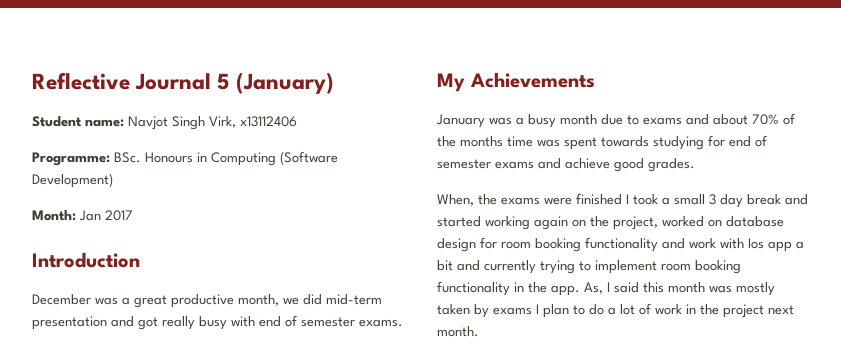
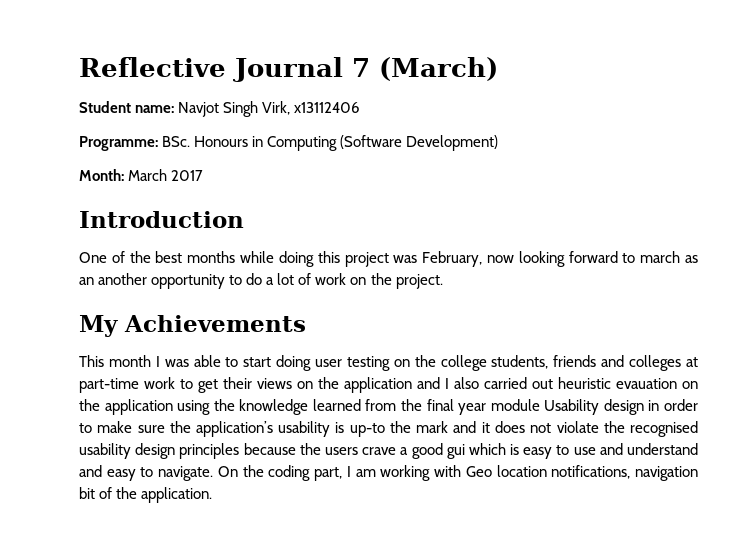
[217,72,334,94] 5 (January) -> [352,57,498,81] 7 (March)
[79,210,101,221] Jan -> [128,169,168,181] March
[32,294,382,308] [32,315,403,330] [437,72,595,92] [436,113,795,128] [437,135,767,150] [437,158,695,172] [437,193,808,208] [437,216,784,230] [437,237,804,252] [437,260,741,274] [437,281,775,296] [437,304,569,318] December was a great productive month, we did mid-term presentation and got really busy with end of semester exams. // My Achievements // January was a busy month due to exams and about 70% of the months time was spent towards studying for end of semester exams and achieve good grades. // When, the exams were finished I took a small 3 day break and started working again on the project, worked on database design for room booking functionality and work with Ios app a bit and currently trying to implement room booking functionality in the app. As, I said this month was mostly taken by exams I plan -> [79,251,698,267] [79,273,226,289] One of the best months while doing this project was February, now looking forward to march as an another opportunity
[686,304,794,318] [437,326,479,337] in the project next month. -> [350,273,443,289] [79,315,306,337] [79,355,698,371] [79,377,698,393] [79,399,698,415] [79,421,698,437] [79,443,698,459] [79,465,699,481] [79,487,213,503] on the project. // My Achievements // This month I was able to start doing user testing on the college students, friends and colleges at part-time work to get their views on the application and I also carried out heuristic evauation on the application using the knowledge learned from the final year module Usability design in order to make sure the application’s usability is up-to the mark and it does not violate the recognised usability design principles because the users crave a good gui which is easy to use and understand and easy to navigate. On the coding part, I am working with Geo location notifications, navigation bit of the application.

